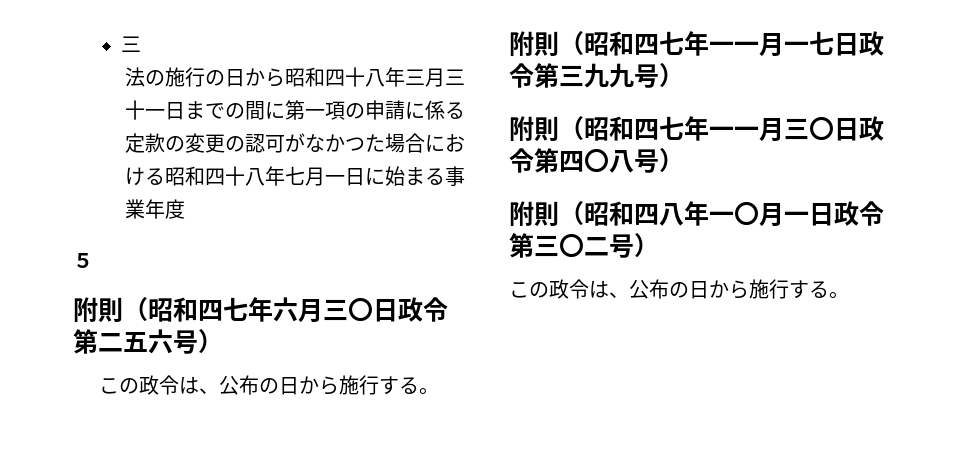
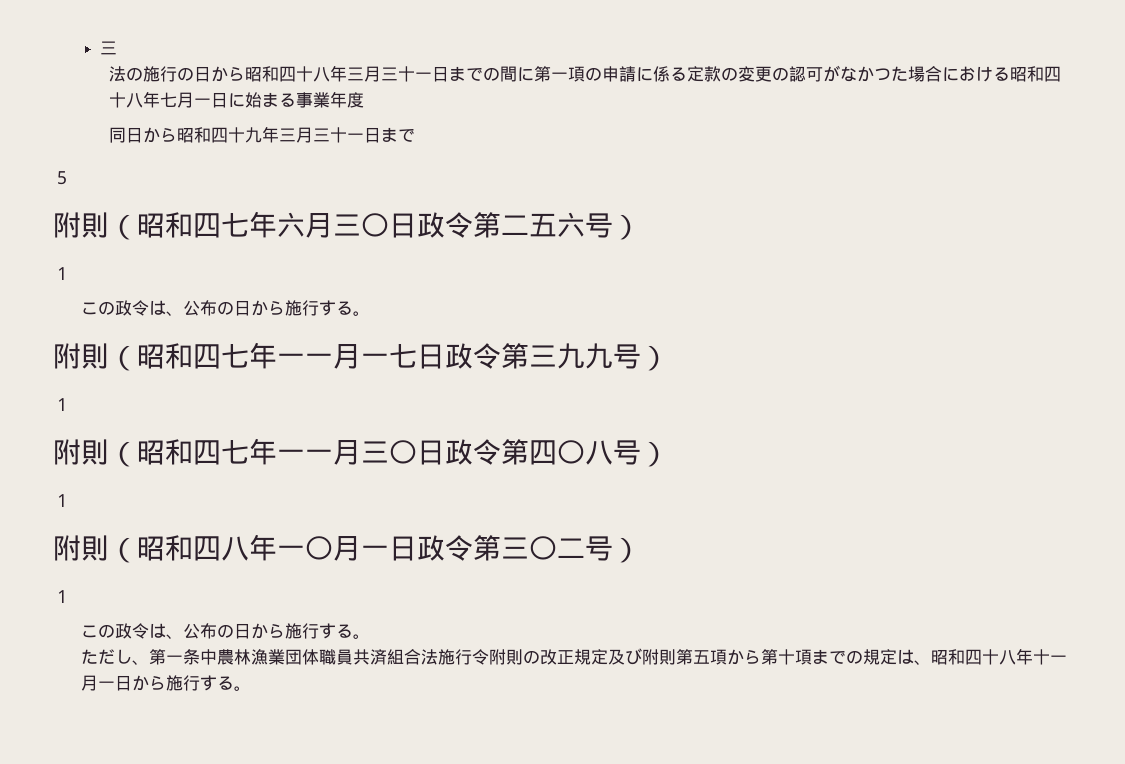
(186, 209) none -> [109,126,416,143] // 同日から昭和四十九年三月三十一日まで
(223, 341) none -> [53,267,71,280] // １
(684, 75) none -> [53,398,71,411] // １
(684, 160) none -> [53,494,71,507] // １
[509,279,849,299] // この政令は、公布の日から施行する。 -> [53,590,71,603] [81,623,371,639] [81,648,1068,665] [81,675,252,691] // １ // この政令は、公布の日から施行する。 // ただし、第一条中農林漁業団体職員共済組合法施行令附則の改正規定及び附則第五項から第十項までの規定は、昭和四十八年十一月一日から施行する。

